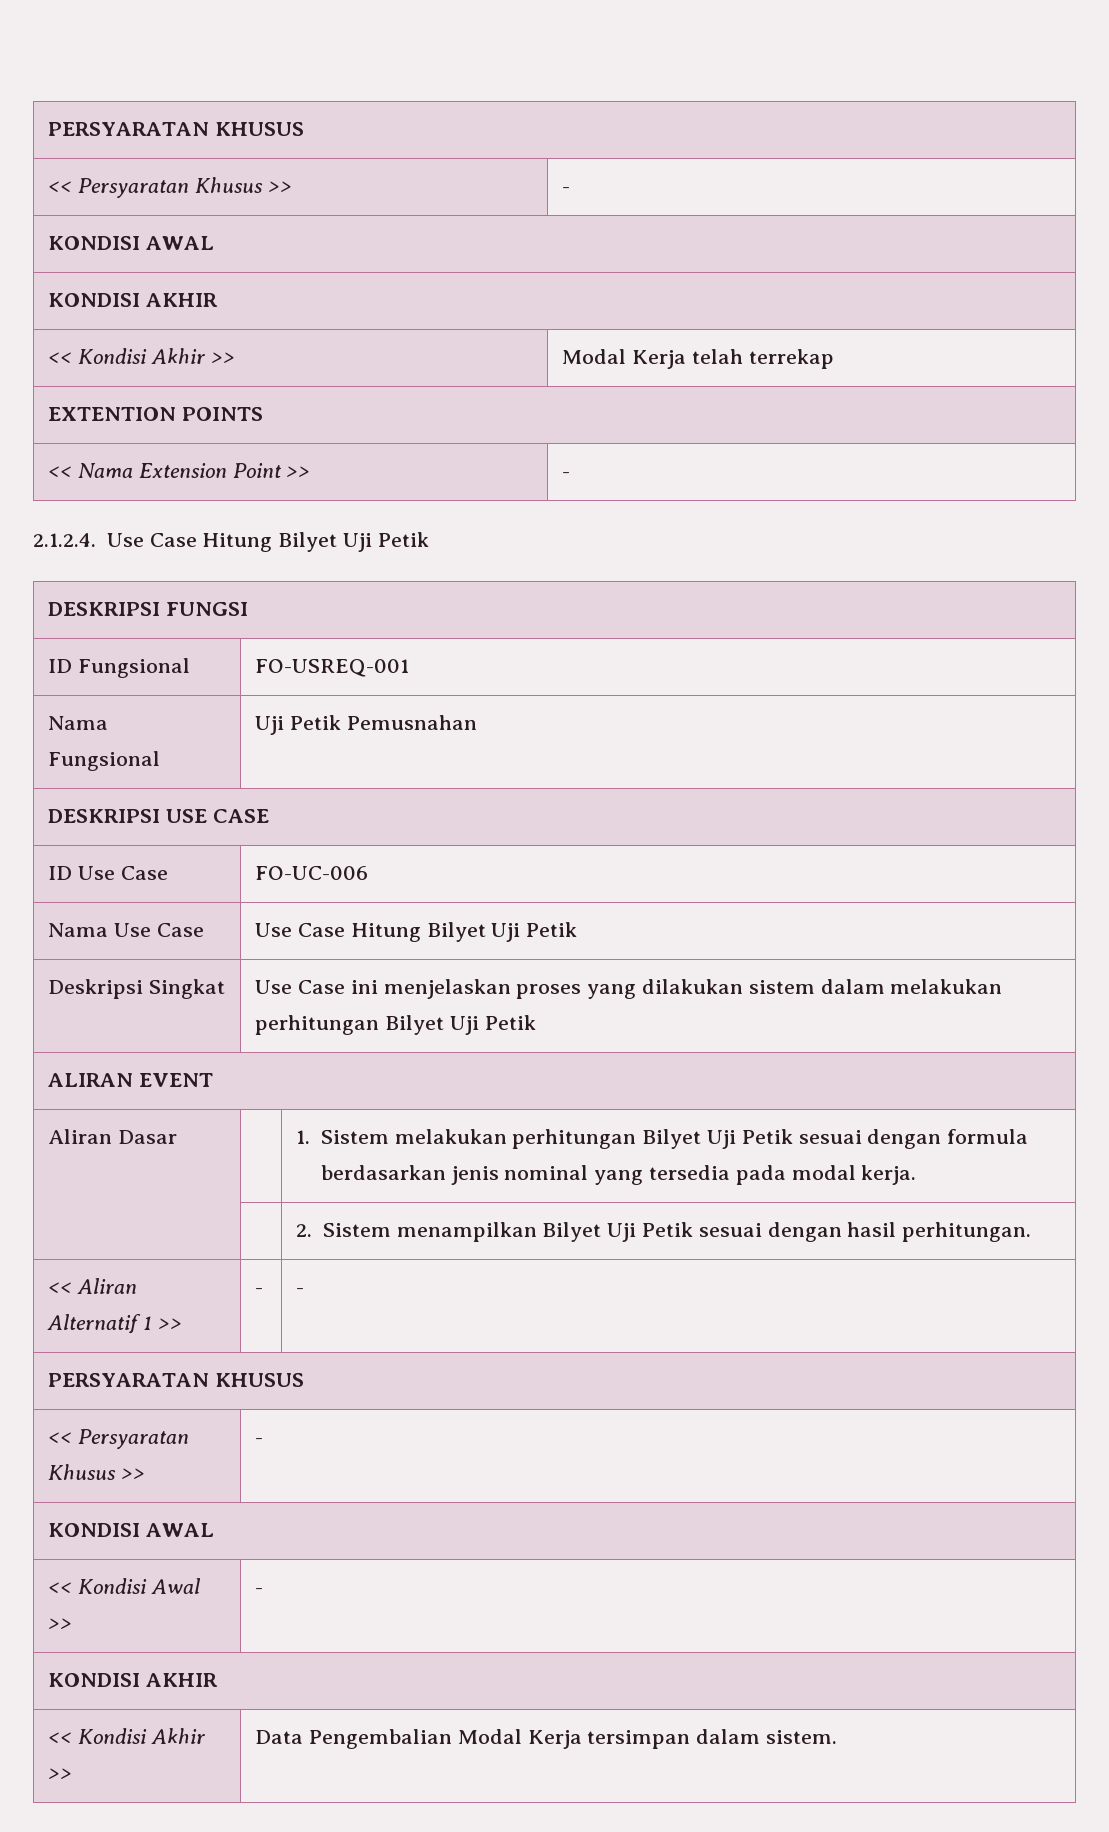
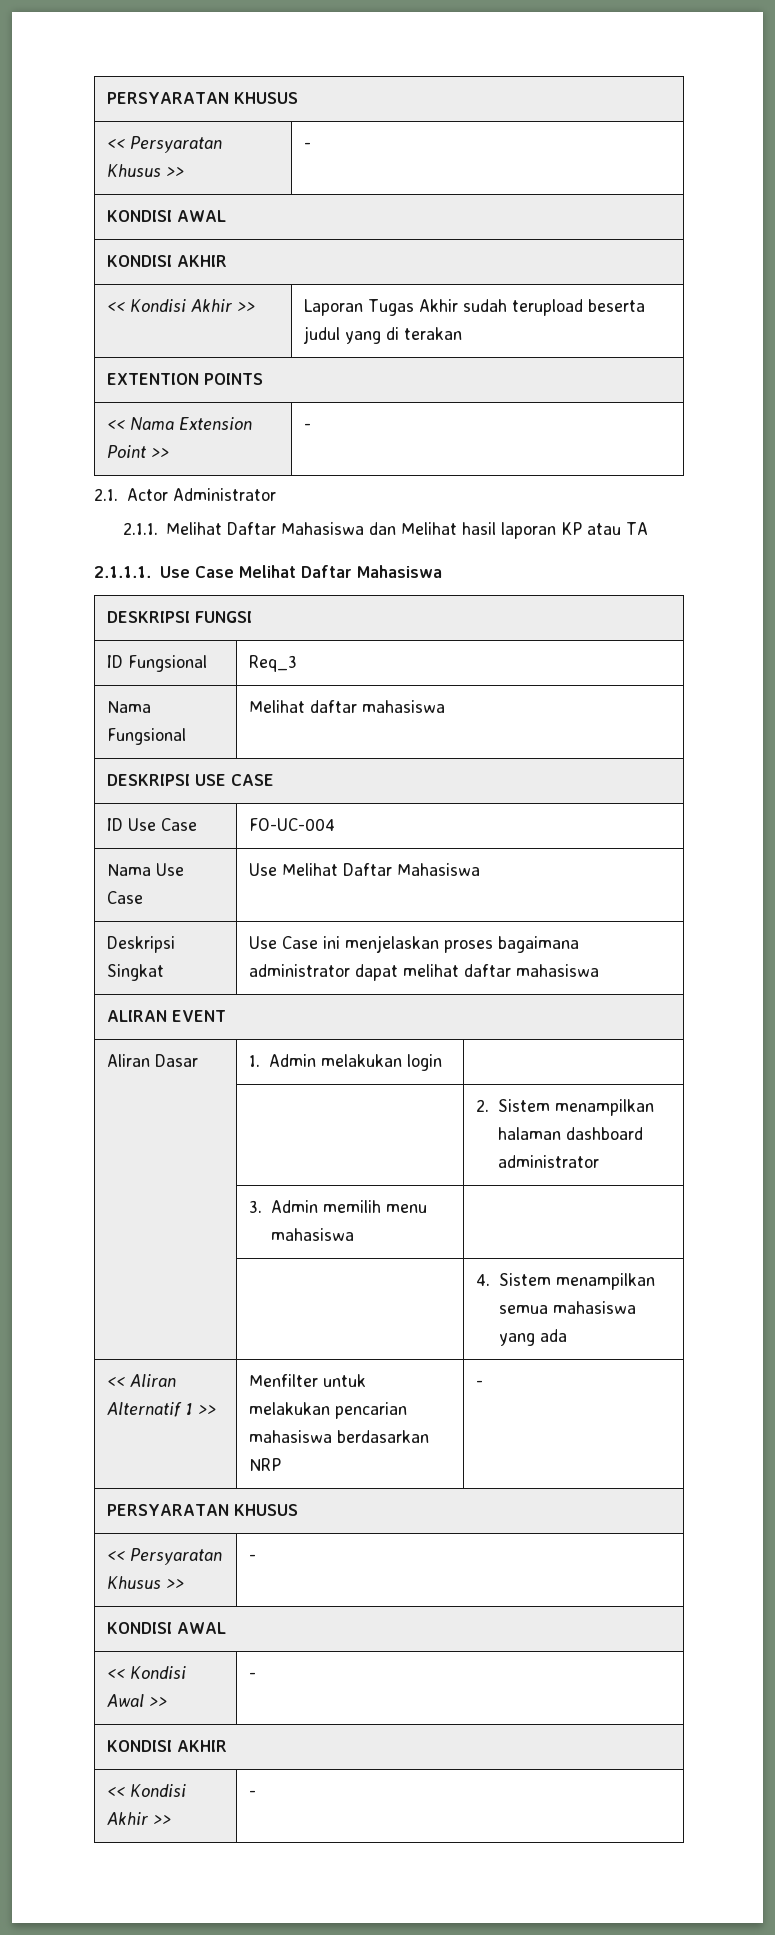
[562,349,834,369] Modal Kerja telah terrekap -> [304,299,646,316] [303,326,463,344] Laporan Tugas Akhir sudah terupload beserta judul yang di terakan
[33,532,429,552] 2.1.2.4. Use Case Hitung Bilyet Uji Petik -> [94,488,276,501] [122,522,649,539] [94,565,442,578] 2.1. Actor Administrator // 2.1.1. Melihat Daftar Mahasiswa dan Melihat hasil laporan KP atau TA // 2.1.1.1. Use Case Melihat Daftar Mahasiswa
[255,659,410,677] FO-USREQ-001 -> [249,655,298,672] Req_3
[255,715,477,735] Uji Petik Pemusnahan -> [249,700,446,713] Melihat daftar mahasiswa
[255,866,369,880] FO-UC-006 -> [249,818,336,831] FO-UC-004
[297,922,578,942] Case Hitung Bilyet Uji Petik -> [282,863,481,876] Melihat Daftar Mahasiswa
[587,979,1003,999] [255,1015,536,1035] [48,1073,213,1087] [48,1129,177,1144] [296,1129,1029,1149] [320,1165,917,1185] [296,1222,1032,1242] yang dilakukan sistem dalam melakukan perhitungan Bilyet Uji Petik // ALIRAN EVENT // Aliran Dasar | | 1. Sistem melakukan perhitungan Bilyet Uji Petik sesuai dengan formula berdasarkan jenis nominal yang tersedia pada modal kerja. // | | 2. Sistem menampilkan Bilyet Uji Petik sesuai dengan hasil perhitungan. -> [498,936,580,953] [249,964,600,981] [107,1010,227,1022] [107,1054,199,1067] [249,1054,443,1071] [476,1099,655,1116] [498,1127,644,1140] [498,1155,600,1168] [249,1200,428,1213] [271,1228,355,1241] [476,1273,656,1290] [499,1301,637,1314] [499,1329,568,1346] bagaimana administrator dapat melihat daftar mahasiswa // ALIRAN EVENT // Aliran Dasar | 1. Admin melakukan login | // | | 2. Sistem menampilkan halaman dashboard administrator // | 3. Admin memilih menu mahasiswa | // | | 4. Sistem menampilkan semua mahasiswa yang ada
[255,1288,264,1294] - -> [249,1374,367,1387] [249,1402,408,1419] [249,1430,430,1443] [249,1458,282,1471] Menfilter untuk melakukan pencarian mahasiswa berdasarkan NRP
[255,1729,837,1749] Data Pengembalian Modal Kerja tersimpan dalam sistem. -> [249,1790,257,1797] -

